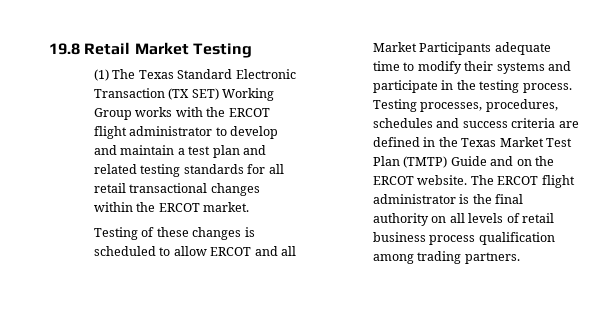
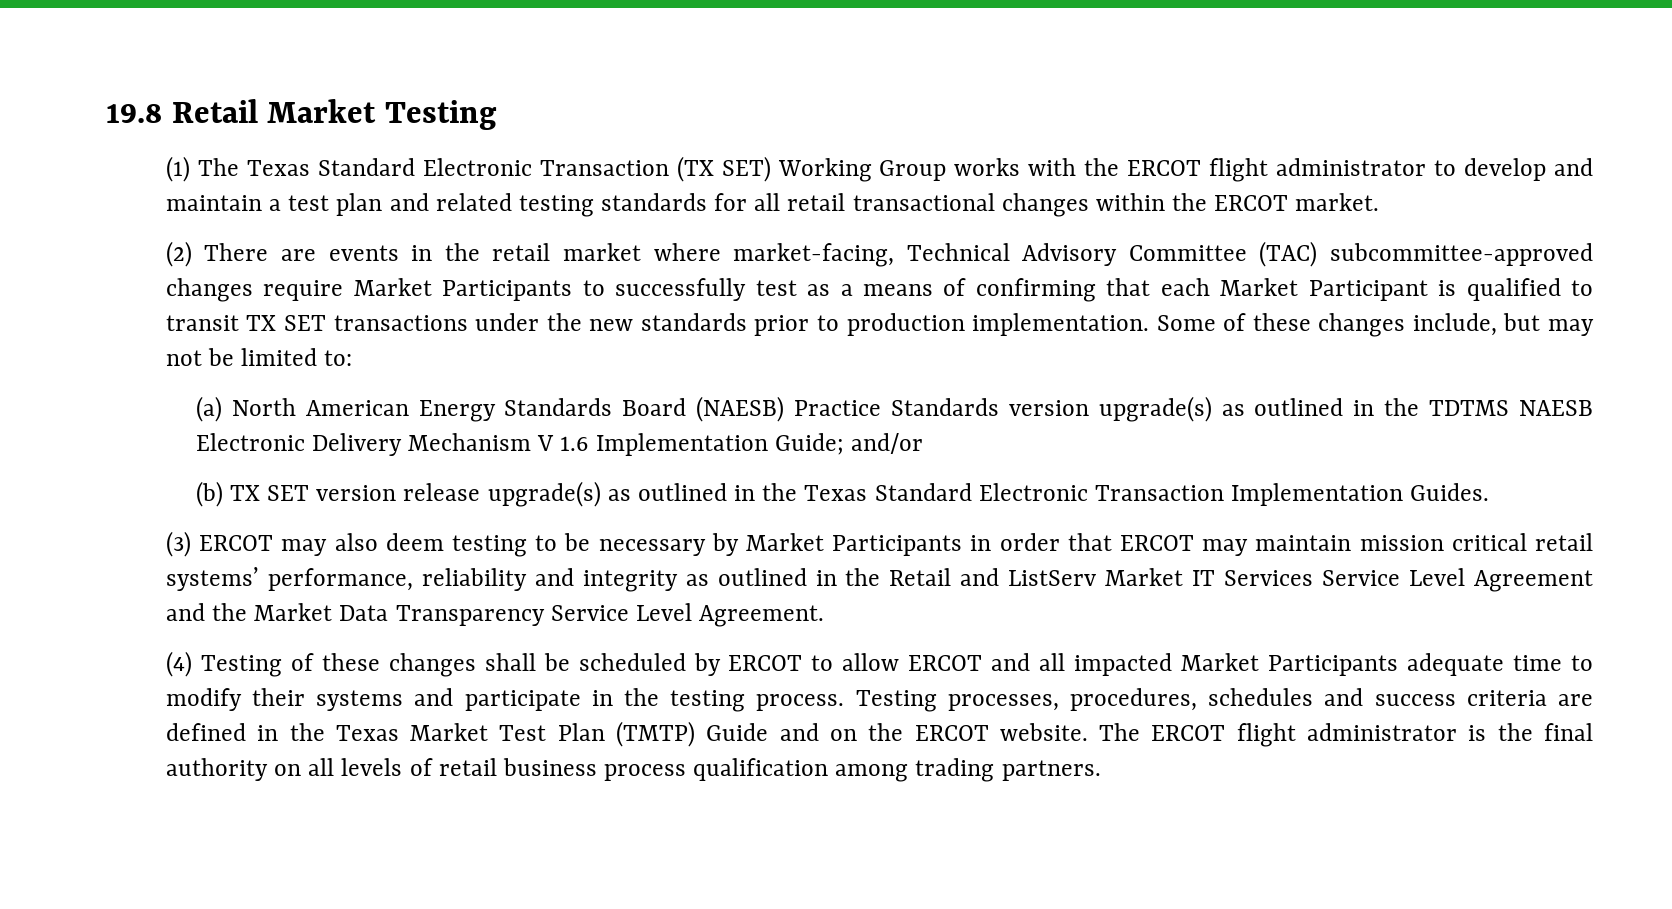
[94,227,255,240] [94,246,157,256] Testing of these changes is scheduled -> [165,241,1594,267] [165,278,1593,302] [165,313,1594,337] [165,348,353,366] [195,396,1594,422] [195,433,923,456] [195,481,1490,507] [165,531,1594,557] [165,567,1594,592] [165,603,824,627] [165,651,803,677] (2) There are events in the retail market where market-facing, Technical Advisory Committee (TAC) subcommittee-approved changes require Market Participants to successfully test as a means of confirming that each Market Participant is qualified to transit TX SET transactions under the new standards prior to production implementation. Some of these changes include, but may not be limited to: // (a) North American Energy Standards Board (NAESB) Practice Standards version upgrade(s) as outlined in the TDTMS NAESB Electronic Delivery Mechanism V 1.6 Implementation Guide; and/or // (b) TX SET version release upgrade(s) as outlined in the Texas Standard Electronic Transaction Implementation Guides. // (3) ERCOT may also deem testing to be necessary by Market Participants in order that ERCOT may maintain mission critical retail systems’ performance, reliability and integrity as outlined in the Retail and ListServ Market IT Services Service Level Agreement and the Market Data Transparency Service Level Agreement. // (4) Testing of these changes shall be scheduled by ERCOT
(296, 251) none -> [1074,653,1173,676] impacted

